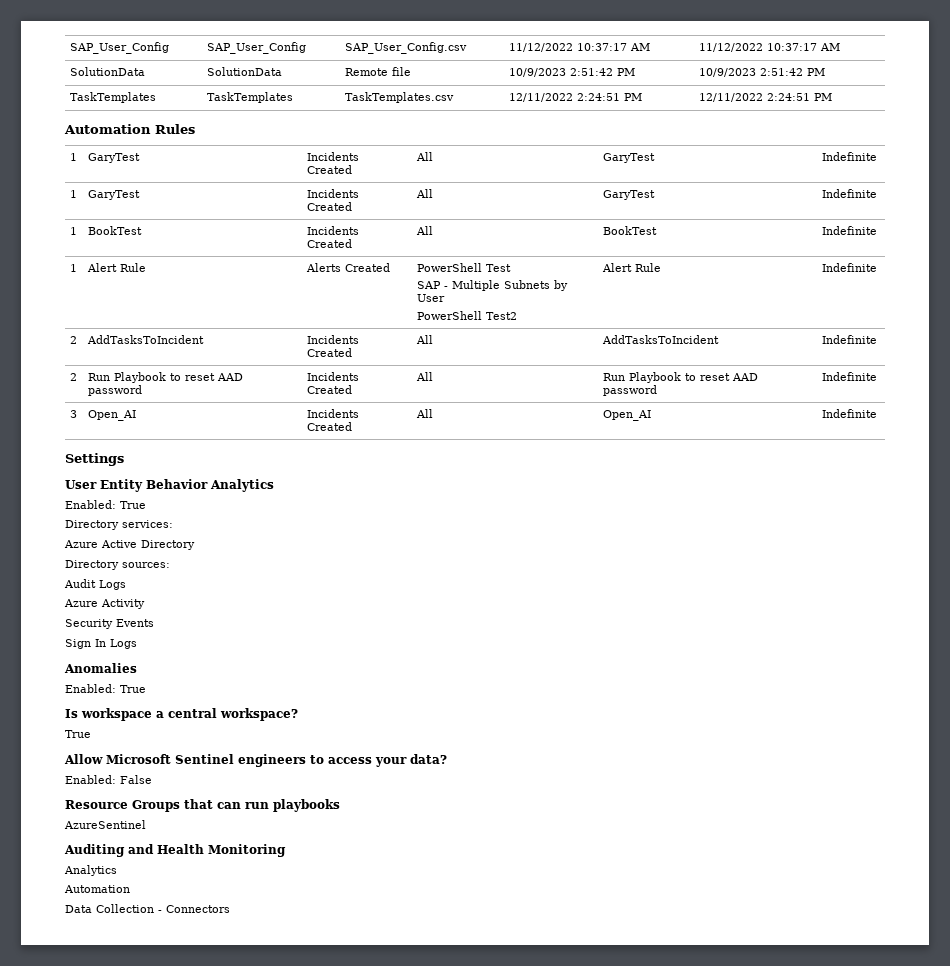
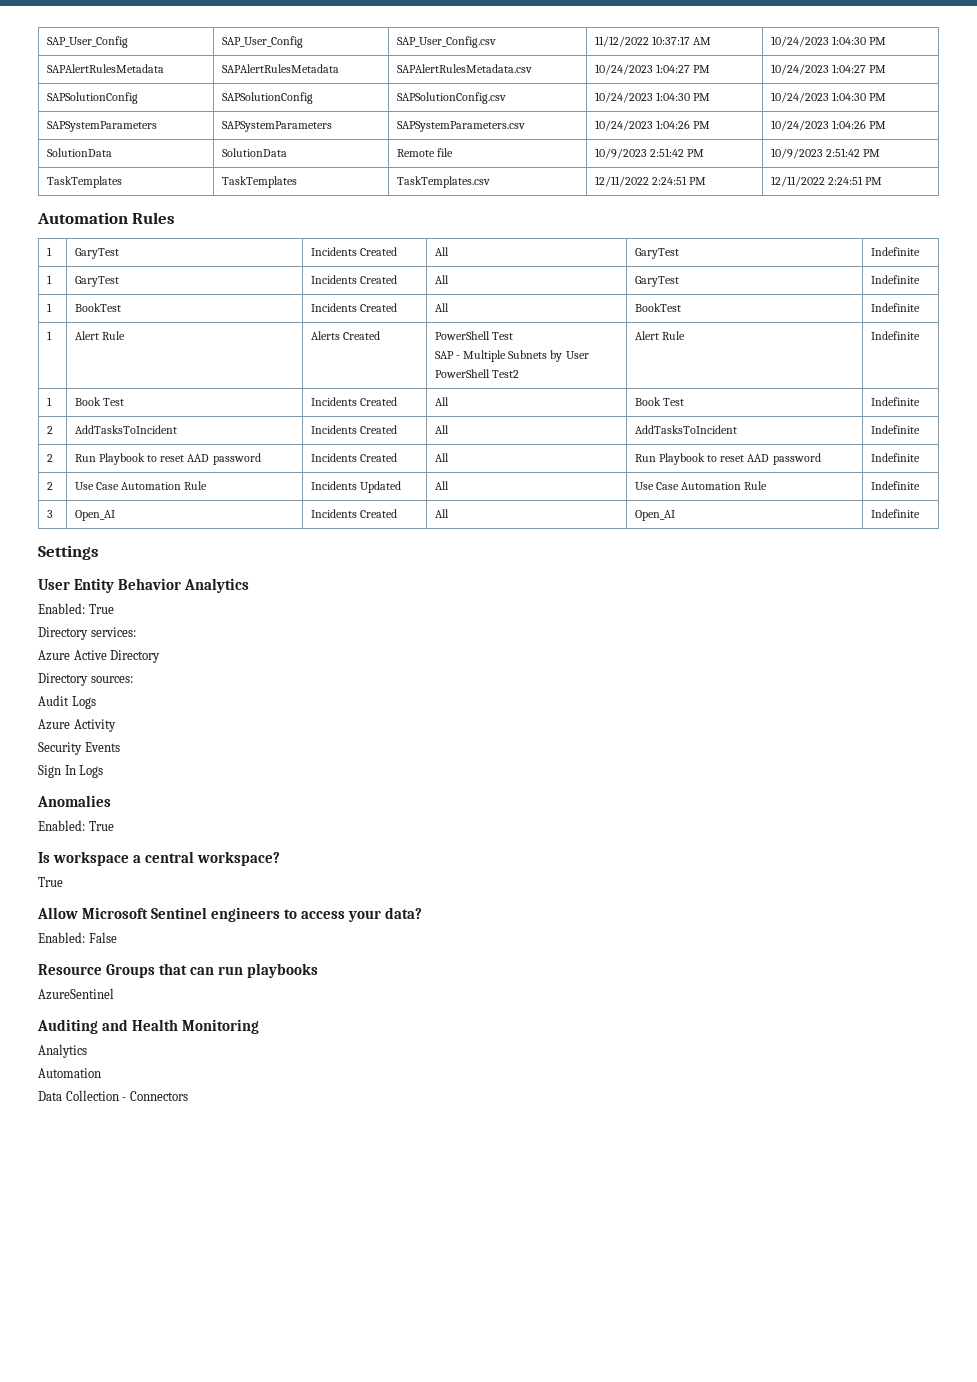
[699,43,841,52] 11/12/2022 10:37:17 AM -> [771,36,887,47] [47,64,165,73] [222,64,340,73] [397,64,533,73] [595,64,711,75] [771,64,887,75] [47,92,139,104] [222,92,314,104] [397,92,507,104] [595,92,711,103] [771,92,887,103] [47,121,158,132] [222,121,333,132] [397,121,526,132] [595,120,711,131] [771,120,887,131] 10/24/2023 1:04:30 PM // SAPAlertRulesMetadata | SAPAlertRulesMetadata | SAPAlertRulesMetadata.csv | 10/24/2023 1:04:27 PM | 10/24/2023 1:04:27 PM // SAPSolutionConfig | SAPSolutionConfig | SAPSolutionConfig.csv | 10/24/2023 1:04:30 PM | 10/24/2023 1:04:30 PM // SAPSystemParameters | SAPSystemParameters | SAPSystemParameters.csv | 10/24/2023 1:04:26 PM | 10/24/2023 1:04:26 PM
(878, 267) none -> [47,397,53,406] [75,397,125,406] [311,397,398,406] [435,397,450,406] [635,397,685,406] [871,397,921,406] // 1 | Book Test | Incidents Created | All | Book Test | Indefinite
(878, 376) none -> [47,482,54,490] [75,481,208,490] [311,481,402,493] [435,481,450,490] [635,481,768,490] [871,481,921,490] // 2 | Use Case Automation Rule | Incidents Updated | All | Use Case Automation Rule | Indefinite

